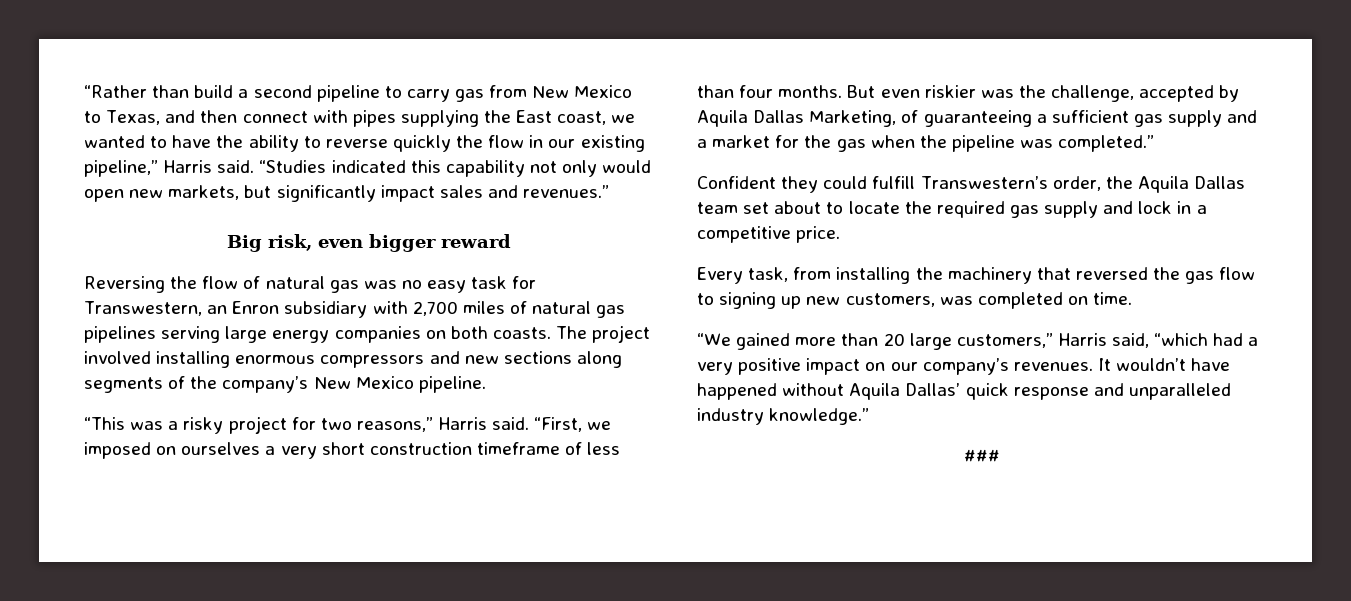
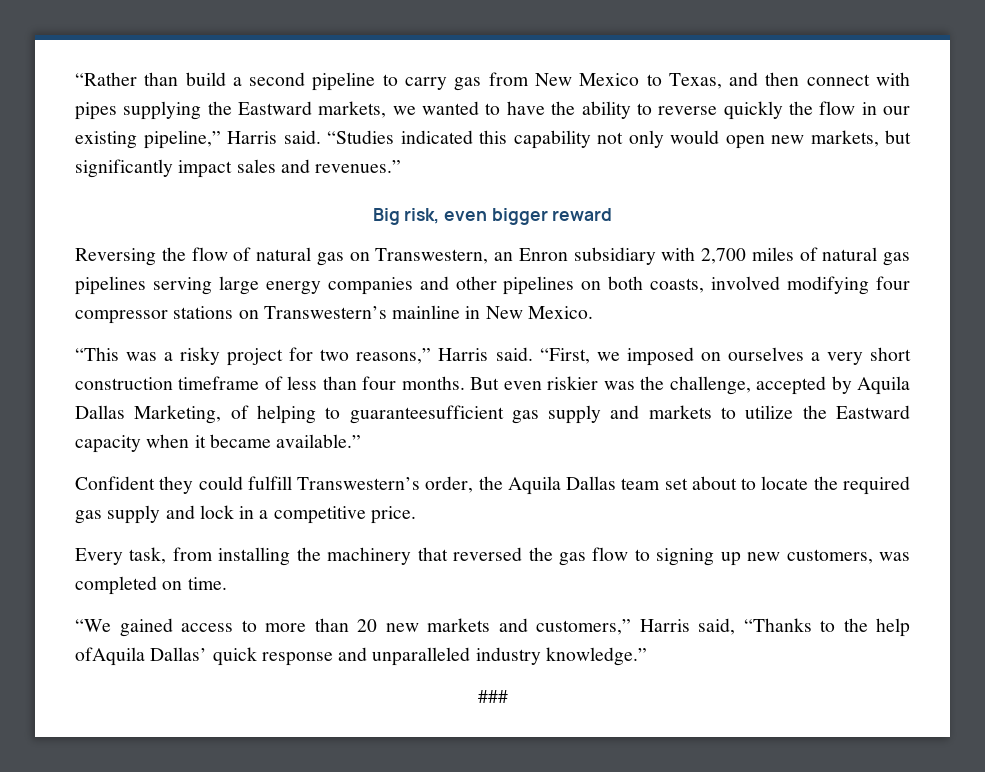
[516,110,607,125] East coast, -> [238,101,387,118] Eastward markets,
[363,276,537,293] was no easy task for -> [349,252,370,261] on
[425,325,651,343] [84,351,622,368] [84,376,486,393] on both coasts. The project involved installing enormous compressors and new sections along segments of the company’s New Mexico pipeline. -> [419,276,910,295] [75,305,593,324] and other pipelines on both coasts, involved modifying four compressor stations on Transwestern’s mainline in New Mexico.
[923,110,1258,127] [697,135,1155,152] guaranteeing a sufficient gas supply and a market for the gas when the pipeline was completed.” -> [256,405,910,424] [75,434,362,453] helping to guaranteesufficient gas supply and markets to utilize the Eastward capacity when it became available.”
(791, 341) none -> [181,620,257,632] access to
[909,333,1259,350] [697,358,1231,375] [697,383,901,400] large customers,” Harris said, “which had a very positive impact on our company’s revenues. It wouldn’t have happened without Aquila -> [385,618,910,637] [75,647,145,666] new markets and customers,” Harris said, “Thanks to the help ofAquila

